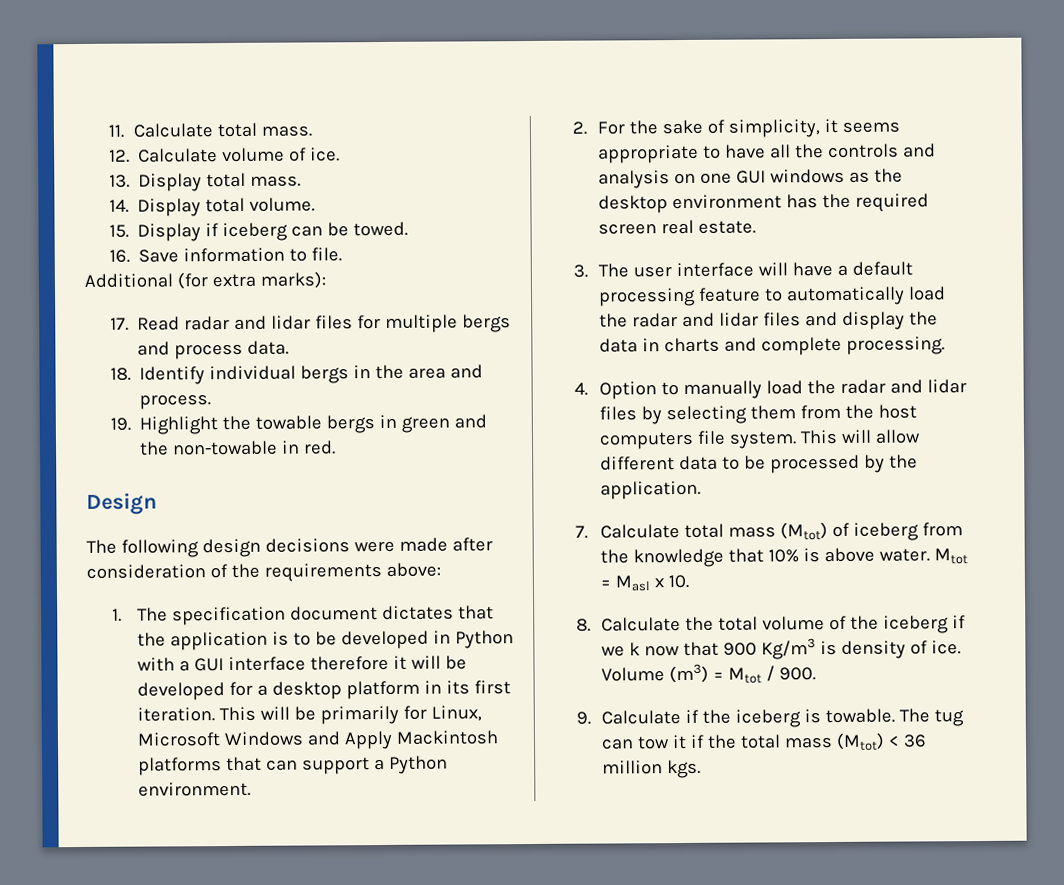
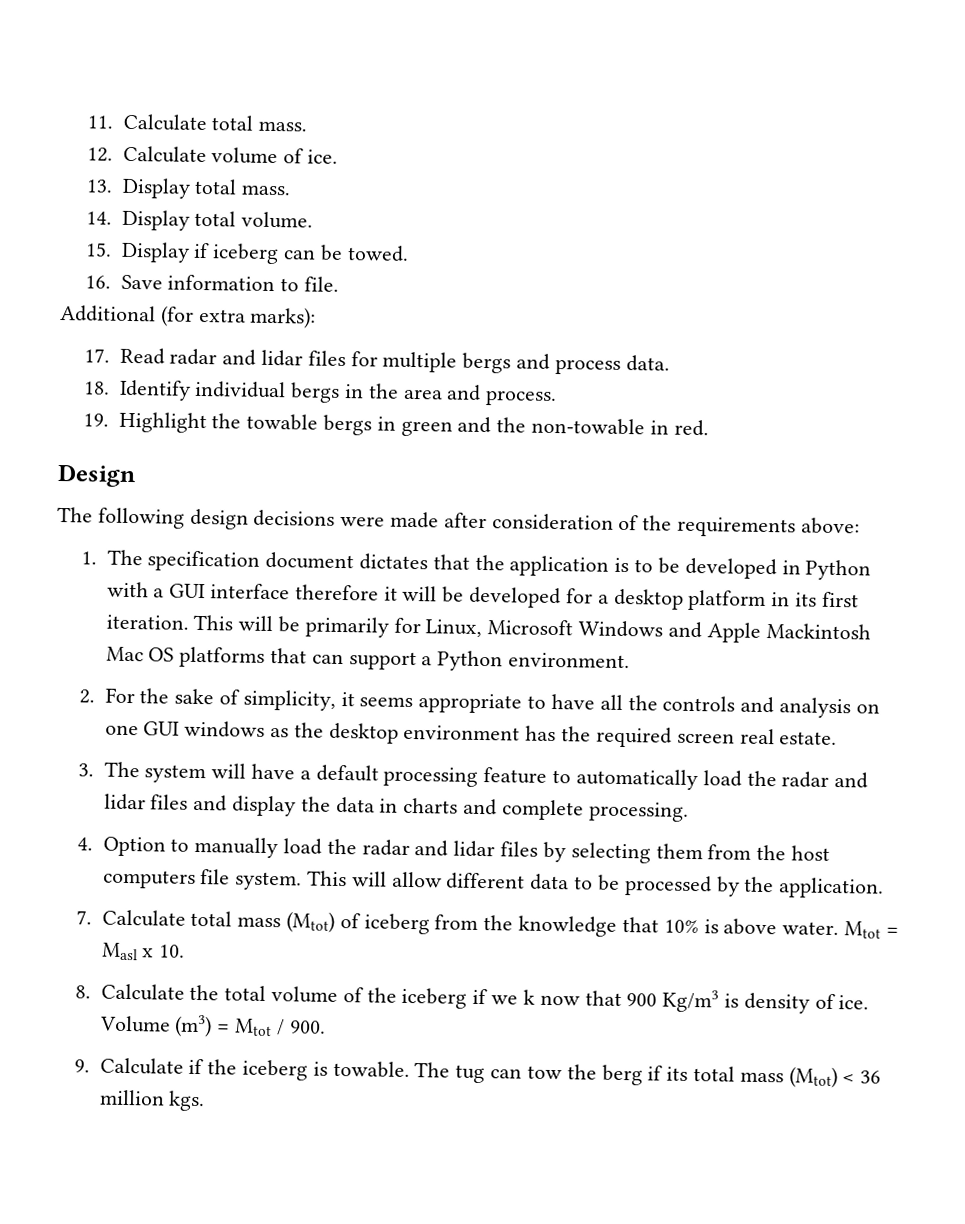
[344,730,500,750] Apply Mackintosh -> [706,622,871,643] [105,646,175,662] Apple Mackintosh Mac OS
[633,262,755,278] user interface -> [144,764,207,784] system
[672,734,738,750] it if the -> [566,1064,689,1086] the berg if its

